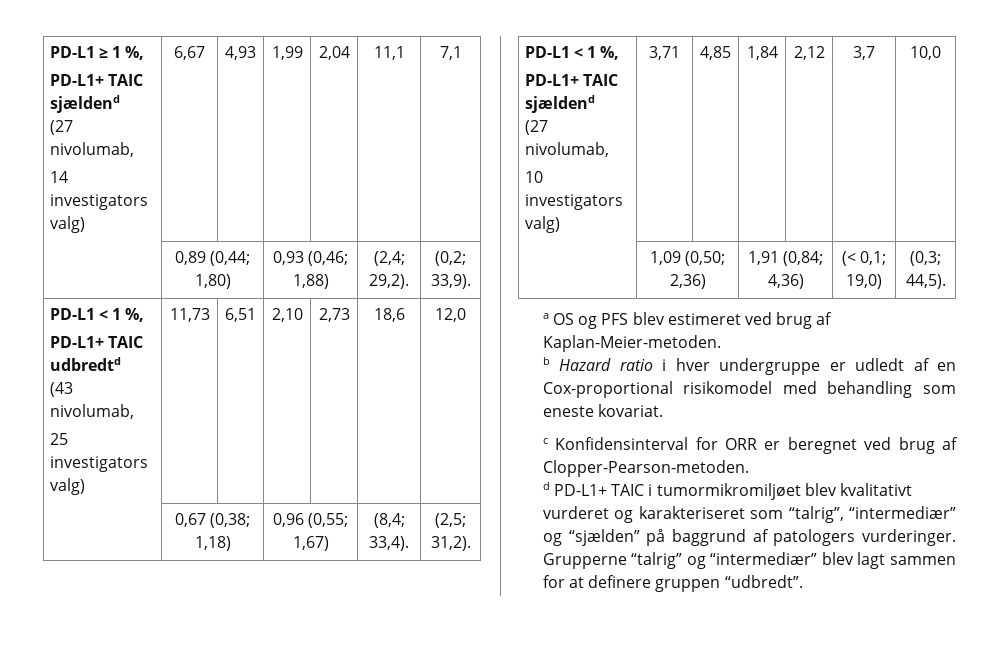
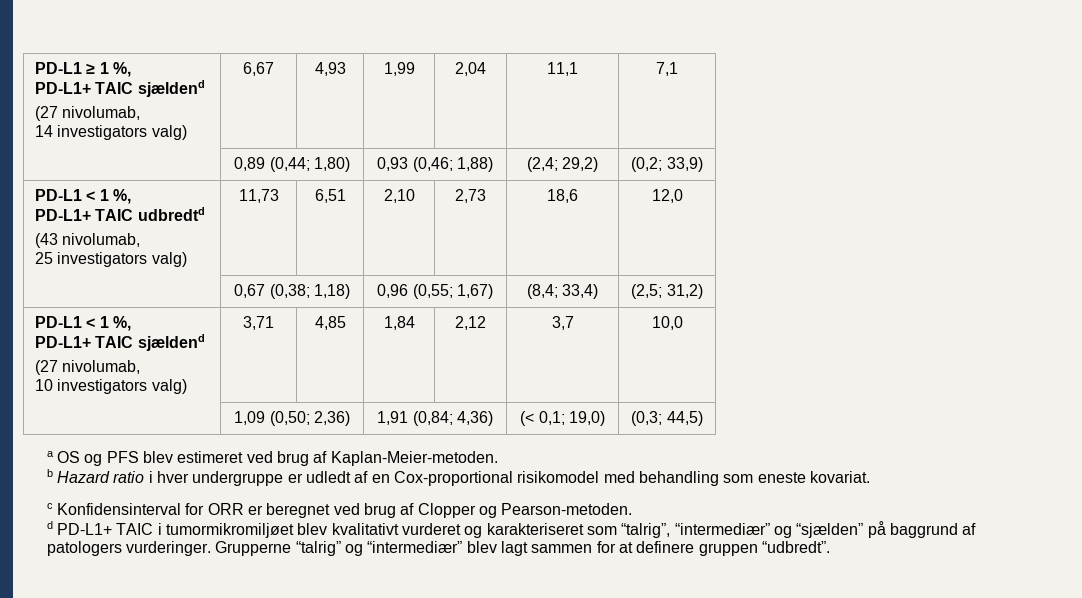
[369,274,409,289] 29,2). -> [562,157,599,172] 29,2)
[430,274,471,289] 33,9). -> [666,157,703,172] 33,9)
[369,536,409,551] 33,4). -> [562,284,599,299] 33,4)
[430,536,471,551] 31,2). -> [666,284,703,299] 31,2)
[905,274,946,289] 44,5). -> [666,411,703,426] 44,5)
[542,460,749,477] Clopper-Pearson-metoden. -> [417,503,633,518] Clopper og Pearson-metoden.

